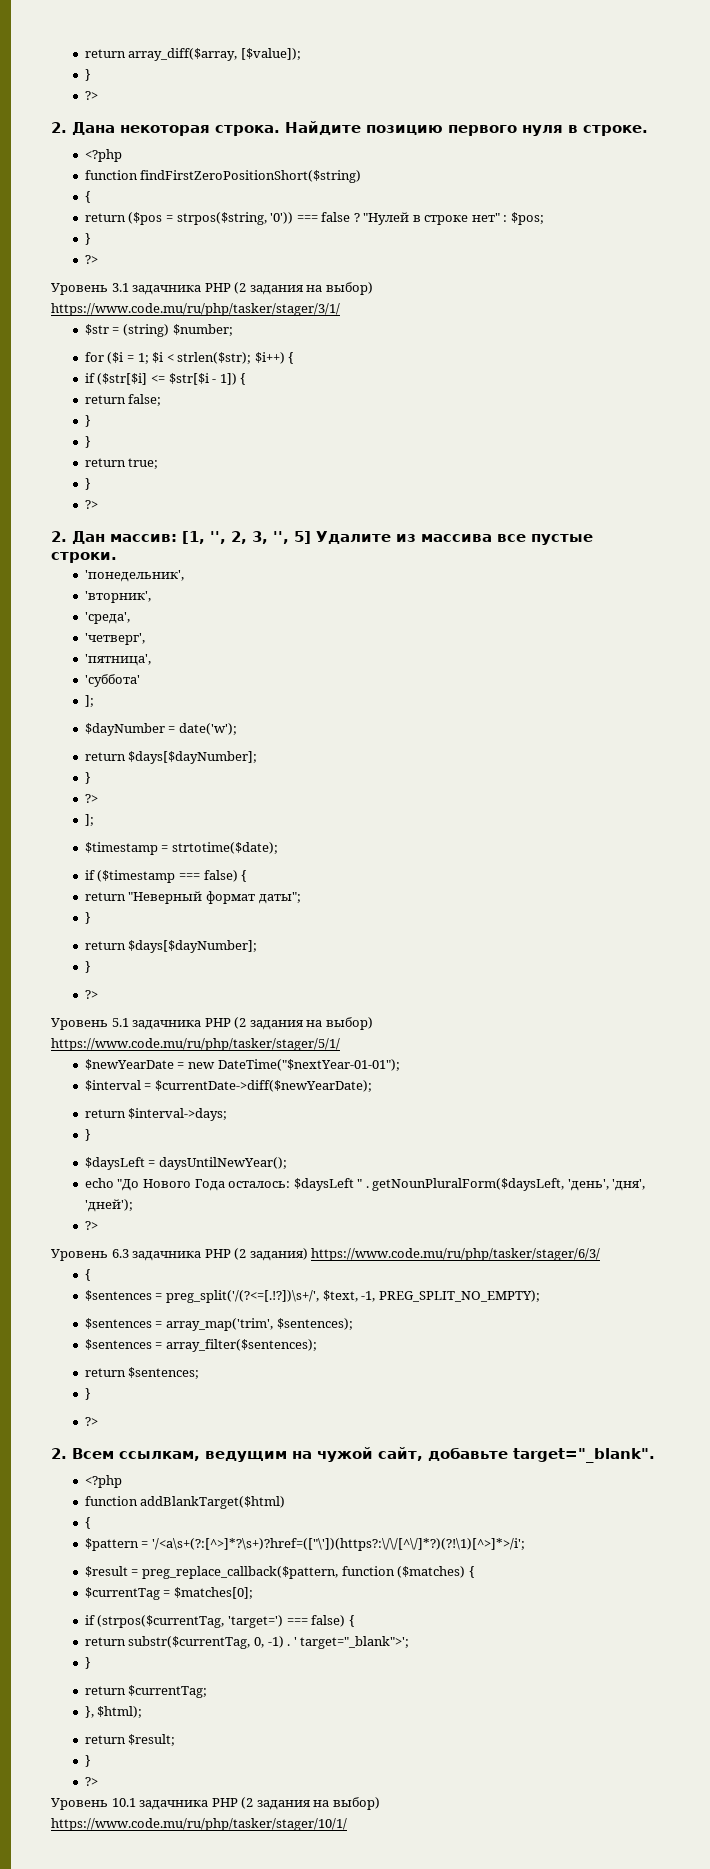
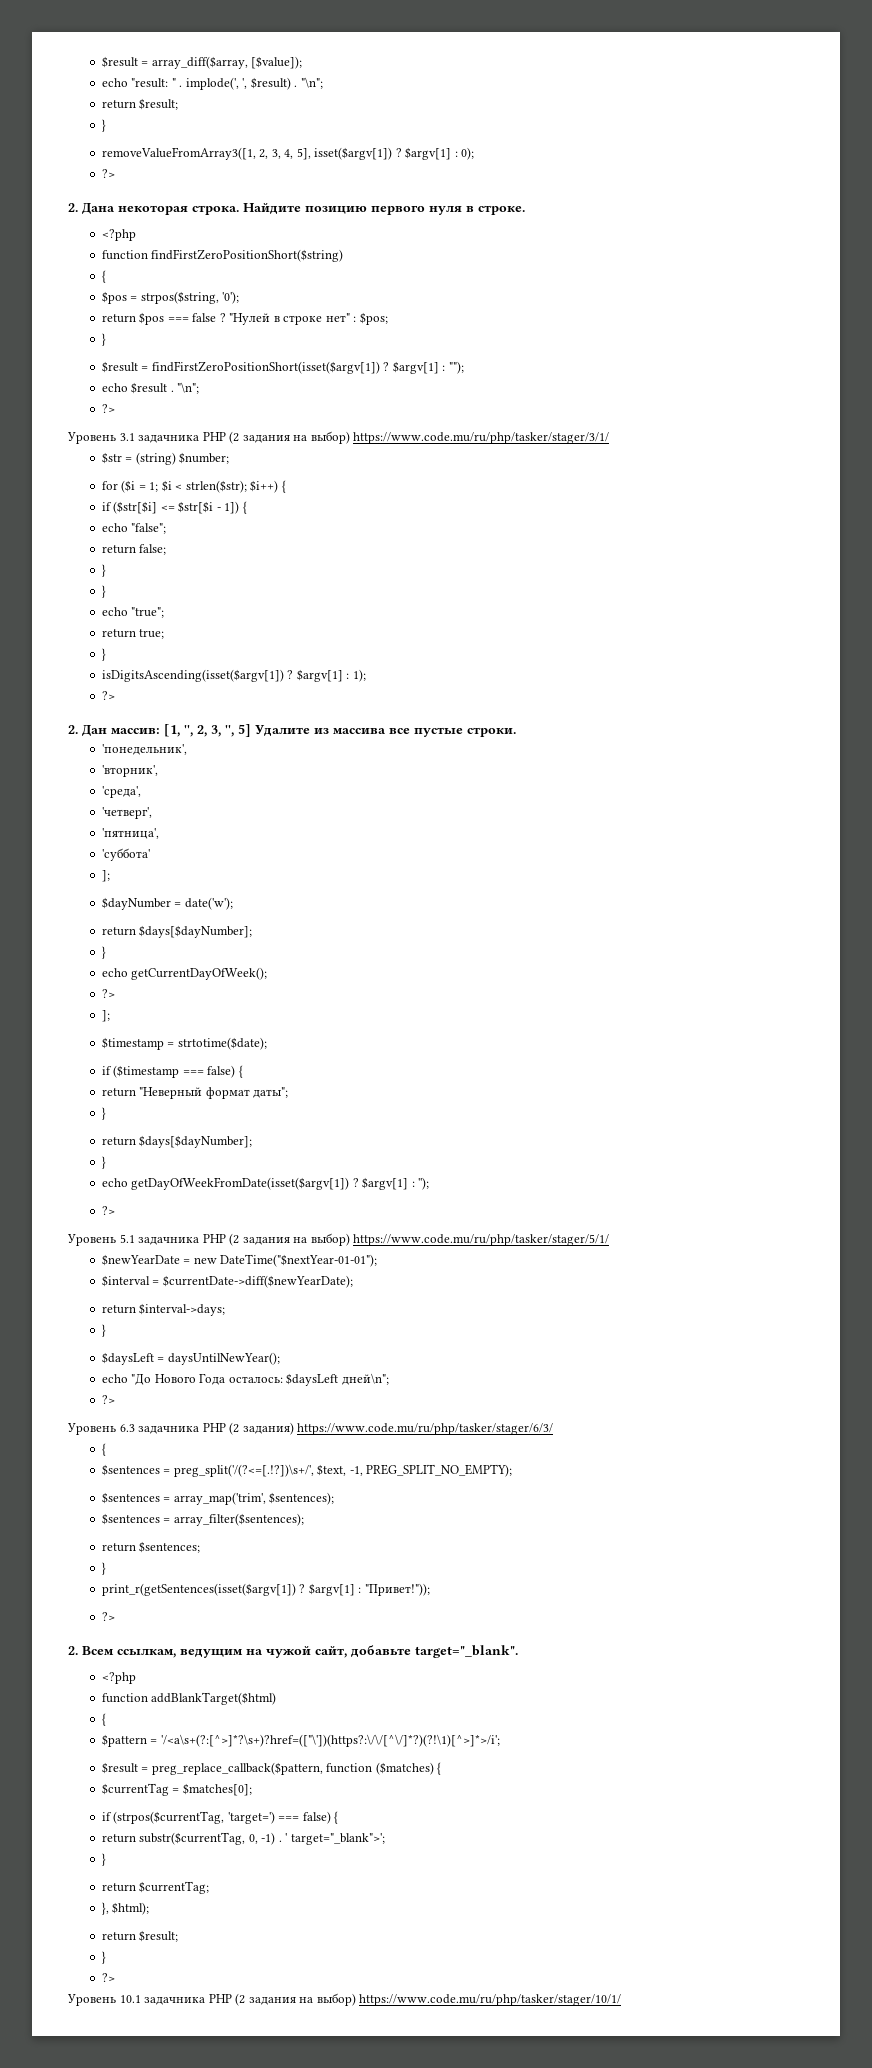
[84,49,126,58] return -> [101,56,149,68] $result =
[84,69,91,81] } -> [101,77,323,90] [101,98,179,110] [101,119,106,132] [101,147,475,160] echo "result: " . implode(', ', $result) . "\n"; // return $result; // } // removeValueFromArray3([1, 2, 3, 4, 5], isset($argv[1]) ? $argv[1] : 0);
[84,212,294,225] return ($pos = strpos($string, '0')) -> [101,291,240,304] [101,312,165,325] $pos = strpos($string, '0'); // return $pos
(91, 239) none -> [101,361,464,374] [101,382,200,394] // $result = findFirstZeroPositionShort(isset($argv[1]) ? $argv[1] : ""); // echo $result . "\n";
(247, 379) none -> [101,523,167,534] // echo "false";
(91, 442) none -> [101,607,165,618] // echo "true";
(91, 484) none -> [101,669,366,682] // isDigitsAscending(isset($argv[1]) ? $argv[1] : 1);
(91, 778) none -> [101,967,268,980] // echo getCurrentDayOfWeek();
(91, 967) none -> [101,1177,430,1190] // echo getDayOfWeekFromDate(isset($argv[1]) ? $argv[1] : '');
[357,1178,646,1191] [84,1199,133,1212] " . getNounPluralForm($daysLeft, 'день', 'дня', 'дней'); -> [341,1373,389,1385] дней\n";
(91, 1394) none -> [101,1583,430,1596] // print_r(getSentences(isset($argv[1]) ? $argv[1] : "Привет!"));

